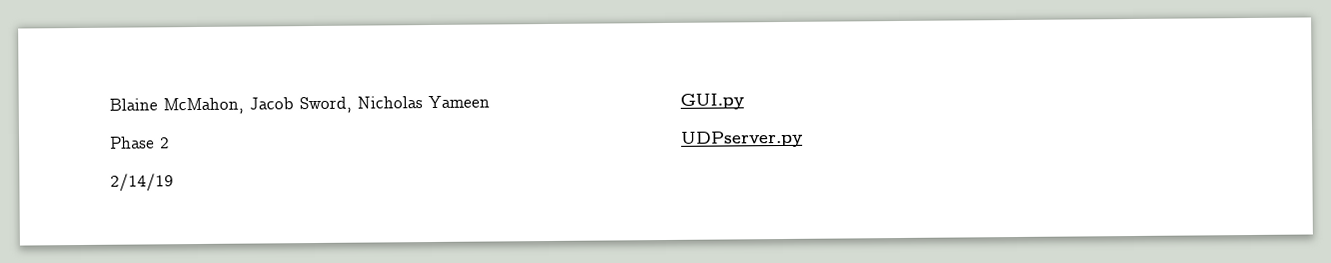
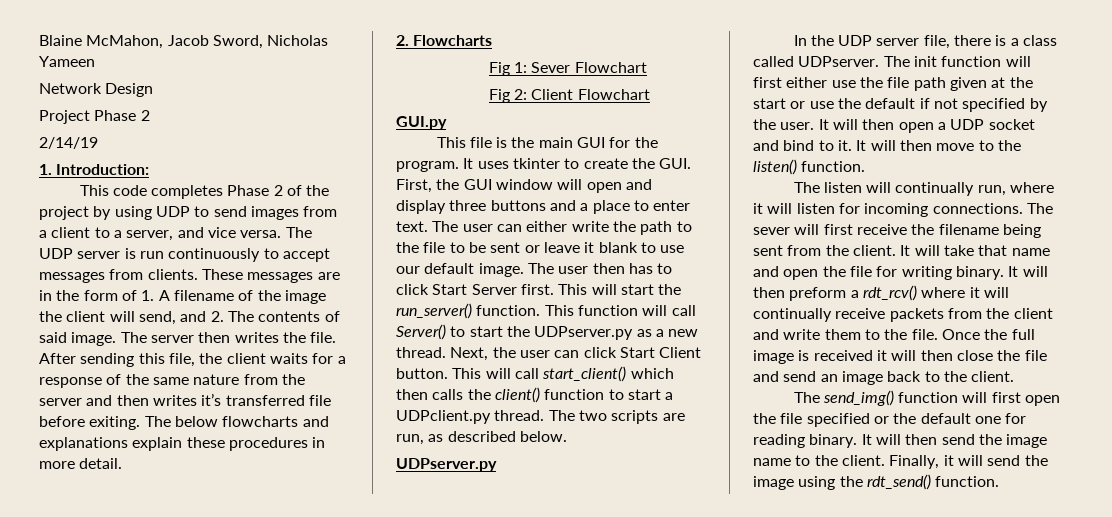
(490, 102) none -> [39,83,154,97] [39,110,90,124] Network Design // Project
[680,93,744,110] [681,130,803,148] GUI.py // UDPserver.py -> [39,164,150,175] [79,185,330,199] [39,206,338,220] [39,227,312,241] [39,248,330,262] [39,269,340,283] [39,290,326,304] [39,311,340,325] [39,332,337,346] [39,353,346,367] [39,374,305,388] [39,393,331,406] [39,416,329,430] [39,437,326,451] [39,458,123,469] [396,35,493,46] [488,62,647,76] [488,89,650,103] [396,116,447,130] [436,137,658,148] [396,158,692,172] [396,179,652,193] [396,200,691,214] [396,221,692,235] [396,242,685,253] [396,263,673,277] [396,284,682,295] [396,303,696,319] [396,324,699,340] [396,347,702,361] [396,366,674,382] [396,387,674,403] [396,410,685,424] [396,431,567,445] [396,458,497,472] [793,35,1058,49] [753,56,1031,67] [753,77,1033,91] [753,98,1048,112] [753,119,1035,133] [753,140,1021,151] [753,159,866,175] [793,182,1055,196] [753,203,1053,217] [753,224,1041,238] [753,245,1050,256] [753,266,1048,280] [753,285,1009,301] [753,308,1053,322] [753,329,1035,340] [753,350,1047,364] [753,371,1015,385] [793,390,1061,406] [753,413,1027,427] [753,434,1048,448] [753,455,1048,469] [753,474,1000,490] 1. Introduction: // This code completes Phase 2 of the project by using UDP to send images from a client to a server, and vice versa. The UDP server is run continuously to accept messages from clients. These messages are in the form of 1. A filename of the image the client will send, and 2. The contents of said image. The server then writes the file. After sending this file, the client waits for a response of the same nature from the server and then writes it’s transferred file before exiting. The below flowcharts and explanations explain these procedures in more detail. // 2. Flowcharts // Fig 1: Sever Flowchart // Fig 2: Client Flowchart // GUI.py // This file is the main GUI for the program. It uses tkinter to create the GUI. First, the GUI window will open and display three buttons and a place to enter text. The user can either write the path to the file to be sent or leave it blank to use our default image. The user then has to click Start Server first. This will start the run_server() function. This function will call Server() to start the UDPserver.py as a new thread. Next, the user can click Start Client button. This will call start_client() which then calls the client() function to start a UDPclient.py thread. The two scripts are run, as described below. // UDPserver.py // In the UDP server file, there is a class called UDPserver. The init function will first either use the file path given at the start or use the default if not specified by the user. It will then open a UDP socket and bind to it. It will then move to the listen() function. // The listen will continually run, where it will listen for incoming connections. The sever will first receive the filename being sent from the client. It will take that name and open the file for writing binary. It will then preform a rdt_rcv() where it will continually receive packets from the client and write them to the file. Once the full image is received it will then close the file and send an image back to the client. // The send_img() function will first open the file specified or the default one for reading binary. It will then send the image name to the client. Finally, it will send the image using the rdt_send() function.

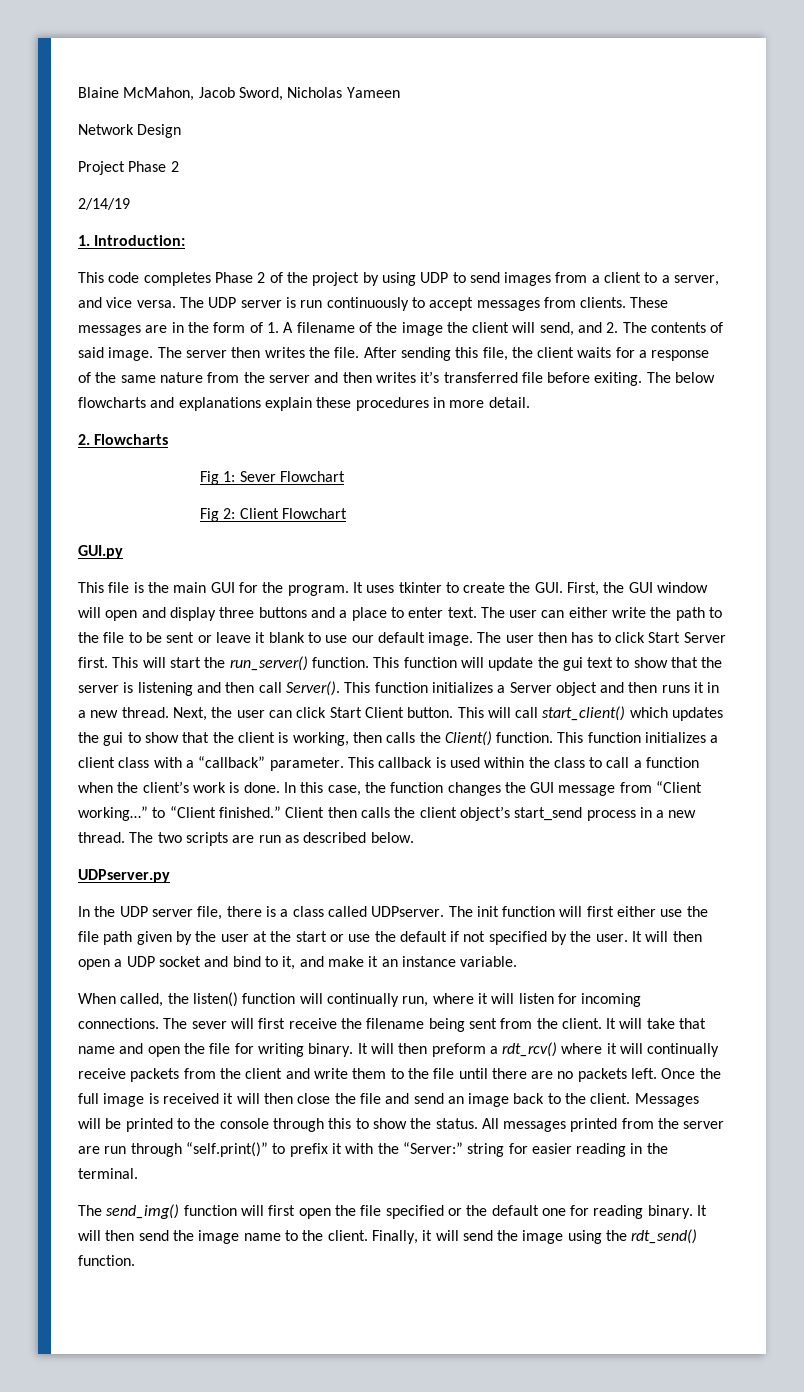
[671,305,696,316] [396,324,652,340] call Server() to start the UDPserver.py as -> [488,657,723,671] [78,681,720,696] update the gui text to show that the server is listening and then call Server(). This function initializes a Server object and then runs it in
[396,387,674,403] [396,410,491,424] then calls the client() function to start a UDPclient.py -> [672,707,724,721] [78,731,719,746] [78,756,700,771] [78,781,703,796] [78,806,697,821] updates the gui to show that the client is working, then calls the Client() function. This function initializes a client class with a “callback” parameter. This callback is used within the class to call a function when the client’s work is done. In this case, the function changes the GUI message from “Client working…” to “Client finished.” Client then calls the client object’s start_send process in a new
[396,434,424,445] run, -> [258,835,281,843] run
(987, 84) none -> [175,931,249,945] by the user
[837,140,1021,151] [753,159,866,175] [793,182,862,193] it. It will then move to the listen() function. // The listen -> [282,956,518,970] [78,992,296,1007] it, and make it an instance variable. // When called, the listen() function
[911,329,938,340] file. -> [433,1068,658,1082] file until there are no packets left.
(1015, 376) none -> [634,1093,699,1107] [78,1118,725,1132] [78,1142,668,1157] [78,1168,138,1179] Messages will be printed to the console through this to show the status. All messages printed from the server are run through “self.print()” to prefix it with the “Server:” string for easier reading in the terminal.

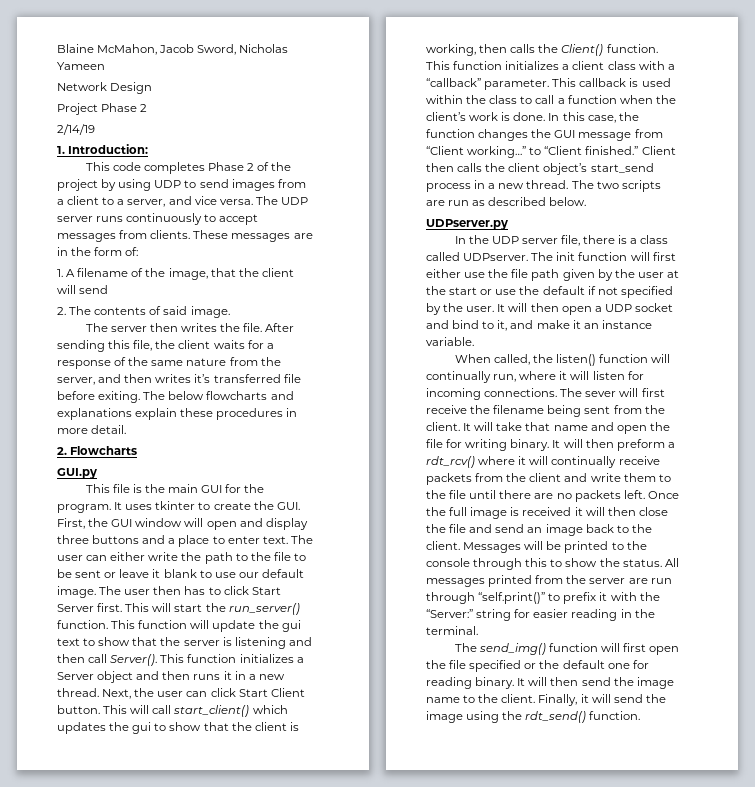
[285,297,323,308] is run -> [96,216,124,222] runs
[249,322,263,333] of -> [125,247,139,256] of: //
[401,322,443,336] image -> [168,268,236,280] image, that
[539,322,603,336] send, and -> [79,285,109,294] send //
(154, 354) none -> (230, 312) //
[268,375,310,383] server -> [57,377,95,385] server,
[199,471,345,485] [199,508,347,522] // Fig 1: Sever Flowchart // Fig 2: Client Flowchart -> (138, 450) none

